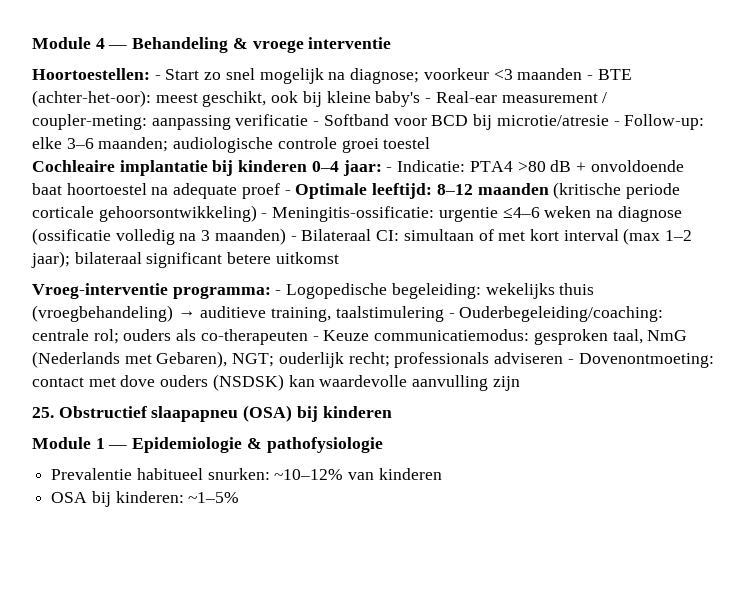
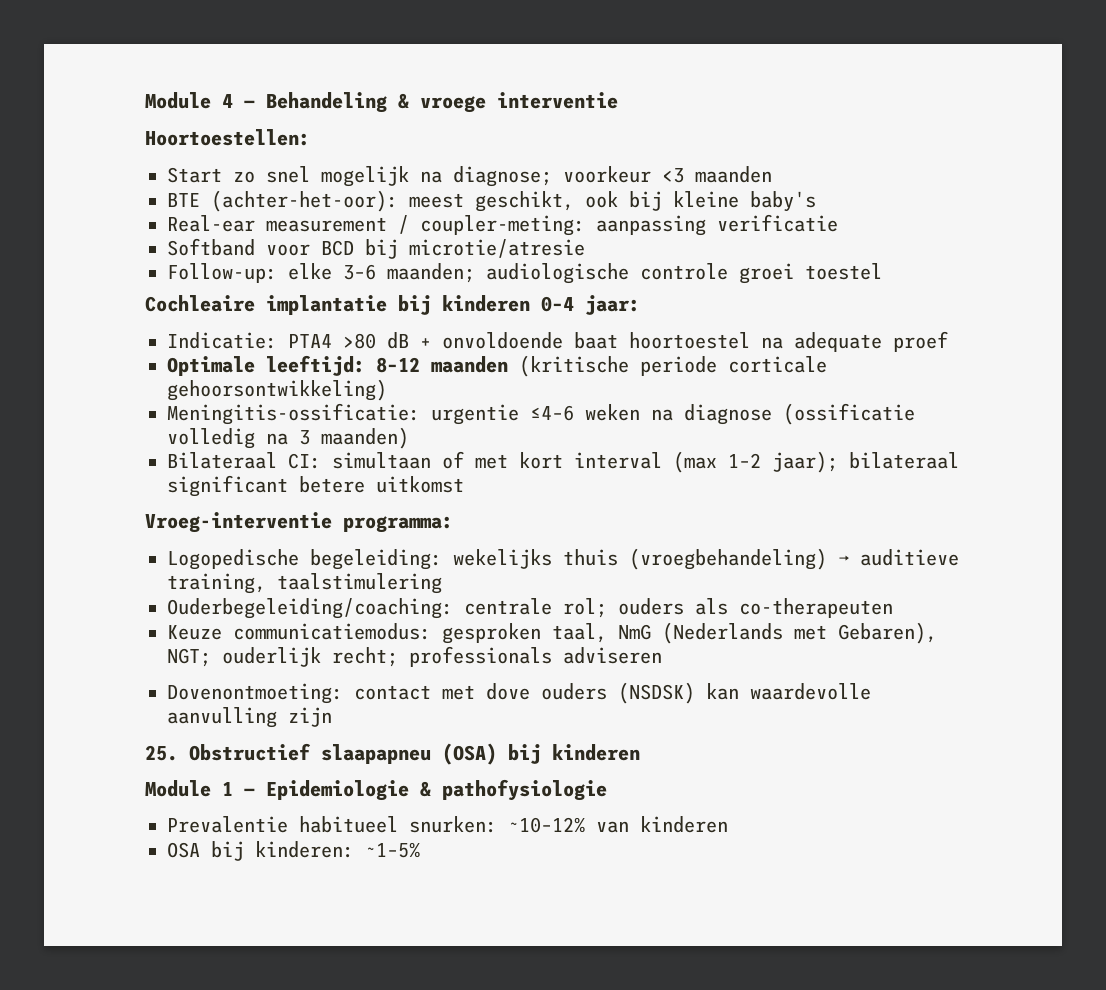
[154,75,161,80] - -> (310, 137) //
[586,75,593,80] - -> (772, 174) //
[425,98,432,103] - -> (816, 201) //
[313,121,320,126] - -> (838, 223) //
[613,121,620,126] - -> (585, 248) //
[386,167,393,172] - -> (640, 305) //
[284,190,291,195] - -> (948, 341) //
[261,213,268,218] - -> (387, 390) //
[290,236,297,241] - -> (409, 438) //
[275,290,282,295] - -> (453, 524) //
[448,313,455,318] - -> (442, 583) //
[312,336,319,341] - -> (893, 608) //
[567,359,574,364] - -> (662, 655) //

